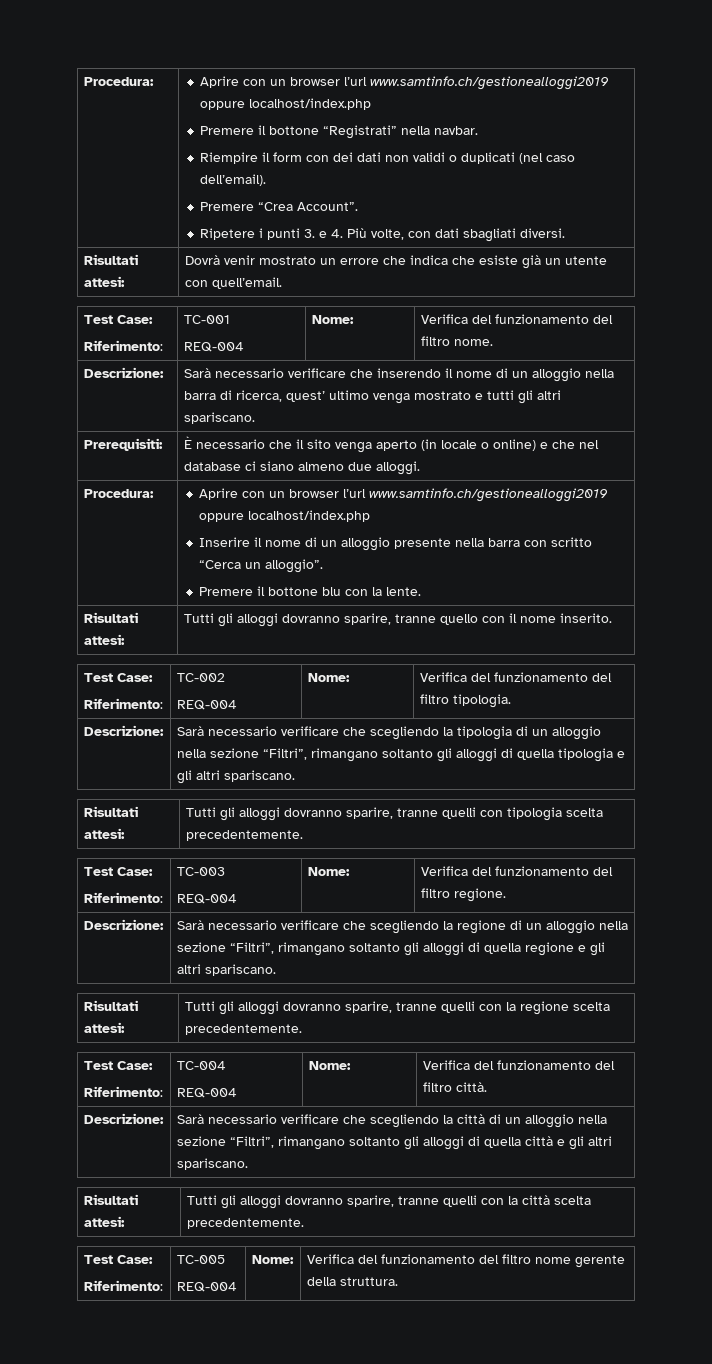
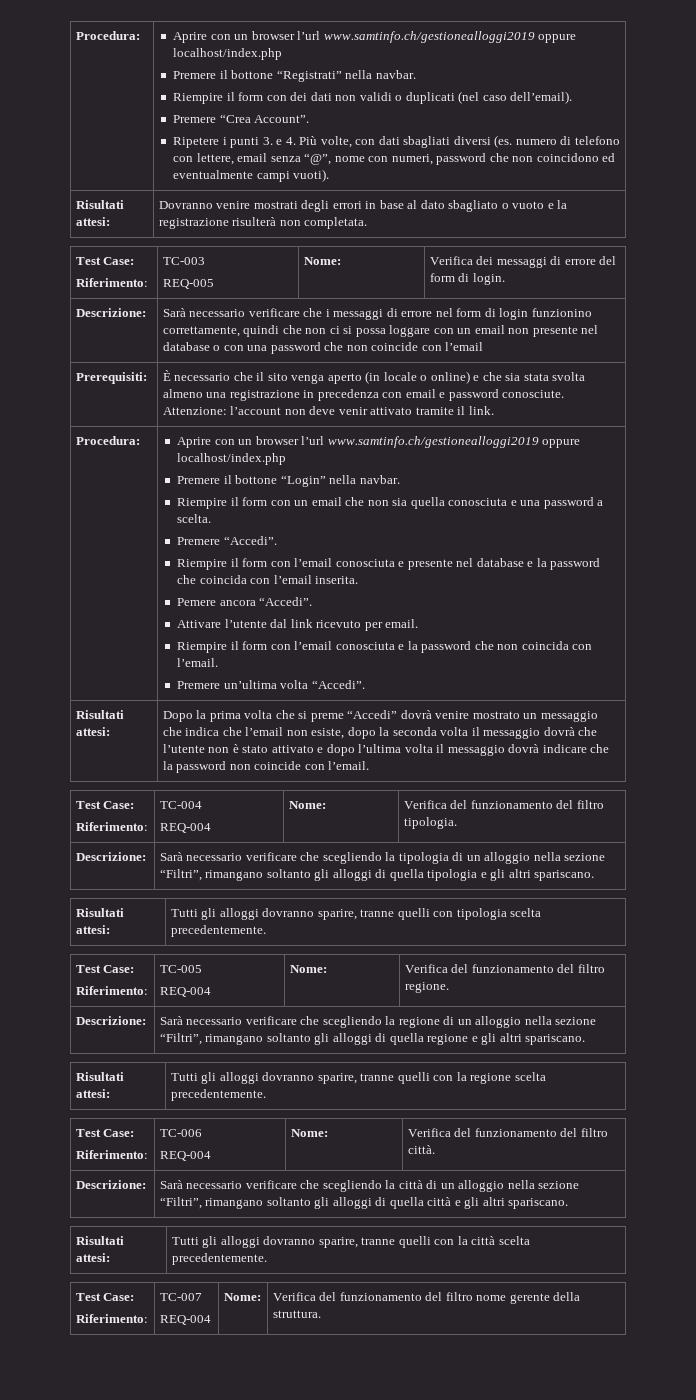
[520,228,566,238] [83,254,138,265] [83,276,125,287] [184,255,607,269] [184,277,282,289] [83,315,153,324] [83,340,163,351] [183,315,230,324] [183,342,244,352] [311,315,354,324] [420,314,613,324] [420,336,493,346] [83,367,164,378] [183,368,614,382] [183,390,561,404] [183,412,255,424] diversi. // Risultati attesi: | Dovrà venir mostrato un errore che indica che esiste già un utente con quell’email. // Test Case: // Riferimento: | TC-001 // REQ-004 | Nome: | Verifica del funzionamento del filtro nome. // Descrizione: | Sarà necessario verificare che inserendo il nome di un alloggio nella barra di ricerca, quest’ ultimo venga mostrato e tutti gli altri spariscano. -> [453,135,620,148] [173,153,616,165] [173,169,330,182] [75,200,124,209] [75,217,110,226] [158,200,568,212] [158,217,368,229] [75,257,135,265] [75,278,148,287] [162,257,205,265] [162,279,214,289] [303,257,341,265] [429,256,617,268] [429,273,505,285] [75,308,146,317] [162,308,592,320] [162,325,599,337] [162,342,484,354] diversi (es. numero di telefono con lettere, email senza “@”, nome con numeri, password che non coincidono ed eventualmente campi vuoti). // Risultati attesi: | Dovranno venire mostrati degli errori in base al dato sbagliato o vuoto e la registrazione risulterà non completata. // Test Case: // Riferimento: | TC-003 // REQ-005 | Nome: | Verifica dei messaggi di errore del form di login. // Descrizione: | Sarà necessario verificare che i messaggi di errore nel form di login funzionino correttamente, quindi che non ci si possa loggare con un email non presente nel database o con una password che non coincide con l’email
[578,440,599,449] [183,461,420,475] [83,489,154,498] [199,488,609,502] [199,510,371,522] [199,537,593,551] [199,559,324,573] [199,586,422,596] [83,612,138,623] [83,634,125,645] [183,613,612,627] [83,673,153,682] [83,698,163,709] [176,673,225,682] nel database ci siano almeno due alloggi. // Procedura: | Aprire con un browser l’url www.samtinfo.ch/gestionealloggi2019 oppure localhost/index.php // Inserire il nome di un alloggio presente nella barra con scritto “Cerca un alloggio”. // Premere il bottone blu con la lente. // Risultati attesi: | Tutti gli alloggi dovranno sparire, tranne quello con il nome inserito. // Test Case: // Riferimento: | TC-002 -> [505,372,586,381] [162,389,565,401] [162,406,494,415] [75,436,140,445] [177,436,581,448] [177,453,287,465] [177,475,400,487] [177,497,604,509] [177,514,212,523] [177,536,277,545] [177,558,601,570] [177,575,359,584] [177,597,313,606] [177,619,419,631] [177,641,593,653] [177,658,219,667] [177,680,365,689] [75,710,124,719] [75,727,110,736] [162,710,598,722] [162,727,598,739] [162,744,610,756] [162,761,370,773] [75,801,135,809] [75,822,148,831] [159,801,202,809] sia stata svolta almeno una registrazione in precedenza con email e password conosciute. Attenzione: l’account non deve venir attivato tramite il link. // Procedura: | Aprire con un browser l’url www.samtinfo.ch/gestionealloggi2019 oppure localhost/index.php // Premere il bottone “Login” nella navbar. // Riempire il form con un email che non sia quella conosciuta e una password a scelta. // Premere “Accedi”. // Riempire il form con l’email conosciuta e presente nel database e la password che coincida con l’email inserita. // Pemere ancora “Accedi”. // Attivare l’utente dal link ricevuto per email. // Riempire il form con l’email conosciuta e la password che non coincida con l’email. // Premere un’ultima volta “Accedi”. // Risultati attesi: | Dopo la prima volta che si preme “Accedi” dovrà venire mostrato un messaggio che indica che l’email non esiste, dopo la seconda volta il messaggio dovrà che l’utente non è stato attivato e dopo l’ultima volta il messaggio dovrà indicare che la password non coincide con l’email. // Test Case: // Riferimento: | TC-004
[176,867,225,876] TC-003 -> [159,965,202,973] TC-005
[176,1061,226,1070] TC-004 -> [159,1129,202,1137] TC-006
[176,1255,225,1264] TC-005 -> [159,1293,202,1301] TC-007

